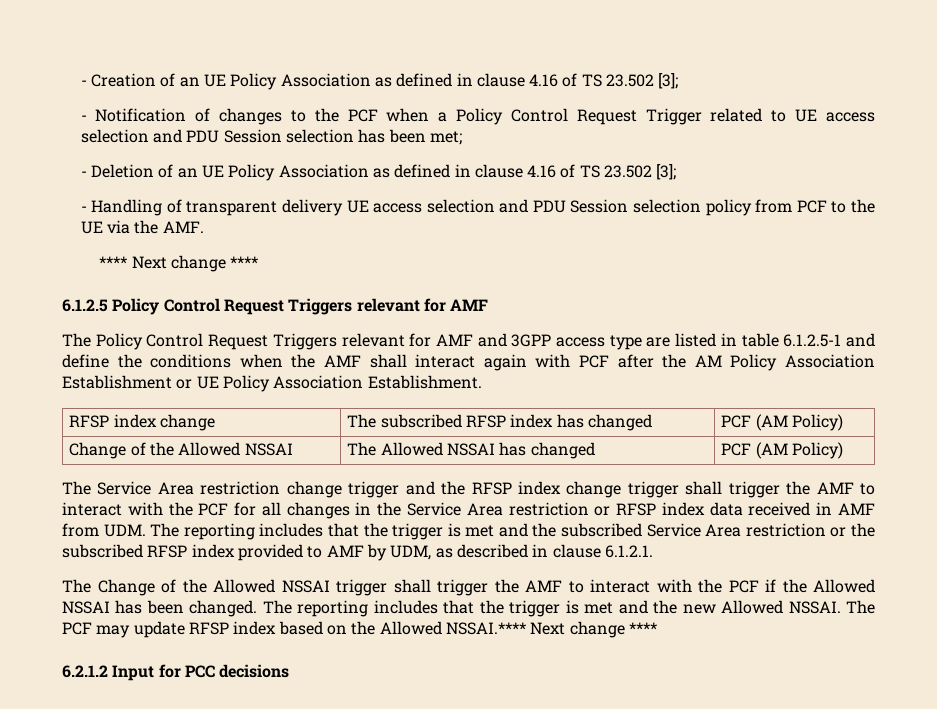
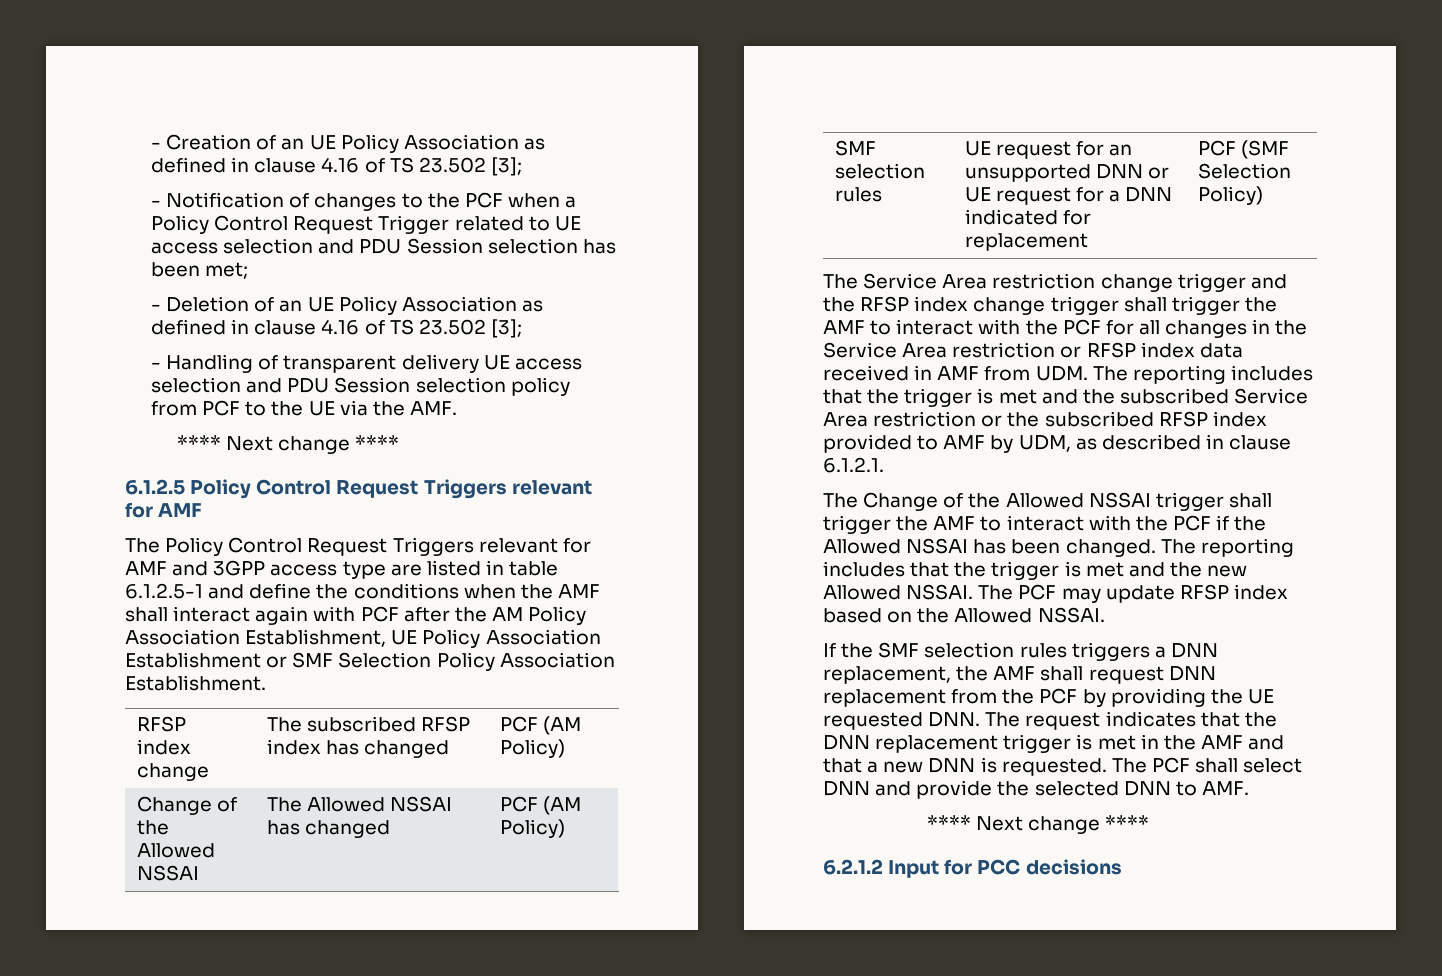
[62,375,219,389] Establishment or UE -> [245,629,601,648] [125,652,432,668] Establishment, UE Policy Association Establishment or SMF Selection
(844, 450) none -> [834,140,876,156] [834,163,925,179] [834,187,882,202] [964,141,1132,159] [964,164,1169,182] [964,187,1173,205] [964,209,1091,225] [964,233,1088,251] [1197,140,1289,159] [1197,163,1291,179] [1197,186,1263,205] // SMF selection rules | UE request for an unsupported DNN or UE request for a DNN indicated for replacement | PCF (SMF Selection Policy)
[445,622,526,635] NSSAI.**** -> [1037,607,1105,623] [823,642,1218,661] [823,666,1216,684] [823,688,1274,707] [823,711,1277,730] [823,734,1285,753] [823,757,1303,776] [823,780,1249,799] [926,815,971,830] NSSAI. // If the SMF selection rules triggers a DNN replacement, the AMF shall request DNN replacement from the PCF by providing the UE requested DNN. The request indicates that the DNN replacement trigger is met in the AMF and that a new DNN is requested. The PCF shall select DNN and provide the selected DNN to AMF. // ****

